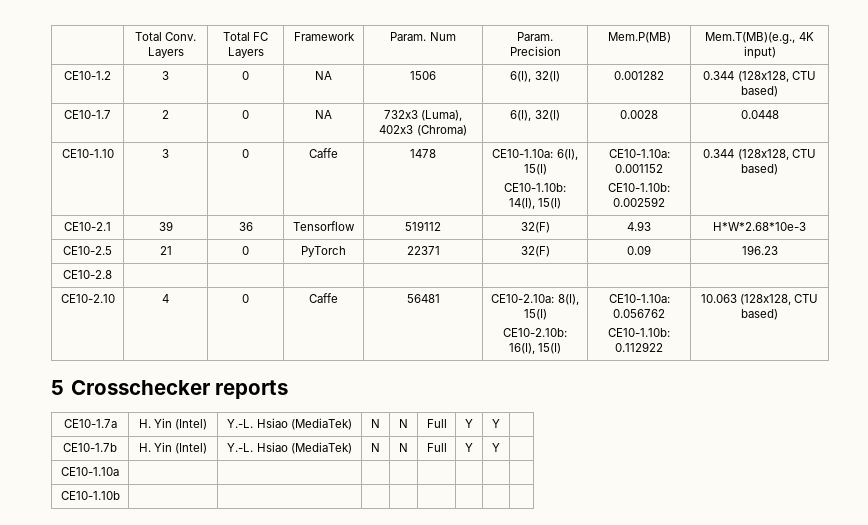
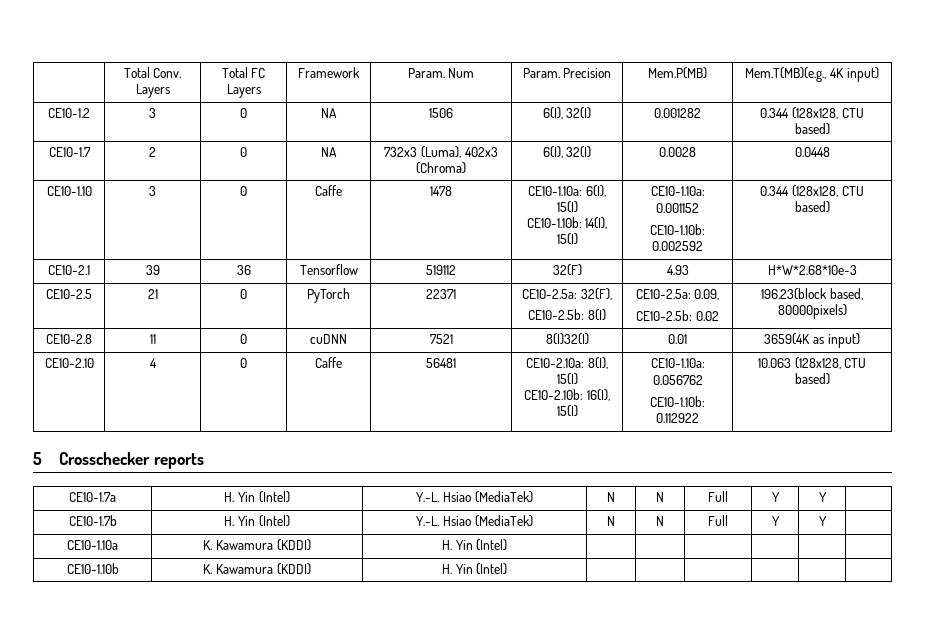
[520,246,550,257] [627,245,651,255] [741,245,778,255] [63,270,112,279] 32(F) | 0.09 | 196.23 // CE10-2.8 | | | | | | | -> [522,288,612,300] [528,309,606,321] [635,289,720,300] [636,310,719,321] [761,288,863,300] [777,304,847,319] [46,334,92,344] [149,334,156,344] [240,334,247,344] [310,334,347,344] [429,334,453,344] [545,333,589,345] [668,334,687,344] [764,333,860,348] CE10-2.5a: 32(F), // CE10-2.5b: 8(I) | CE10-2.5a: 0.09, // CE10-2.5b: 0.02 | 196.23(block based, 80000pixels) // CE10-2.8 | 11 | 0 | cuDNN | 7521 | 8(I)32(I) | 0.01 | 3659(4K as input)
[60,491,120,500] | | | | | | | // CE10-1.10b | | -> [203,539,311,551] [441,539,508,551] [66,563,119,574] [203,563,311,575] [441,563,508,575] K. Kawamura (KDDI) | H. Yin (Intel) | | | | | | // CE10-1.10b | K. Kawamura (KDDI) | H. Yin (Intel)

